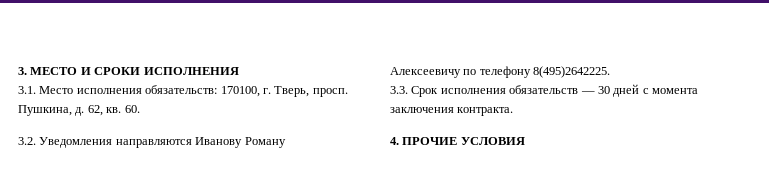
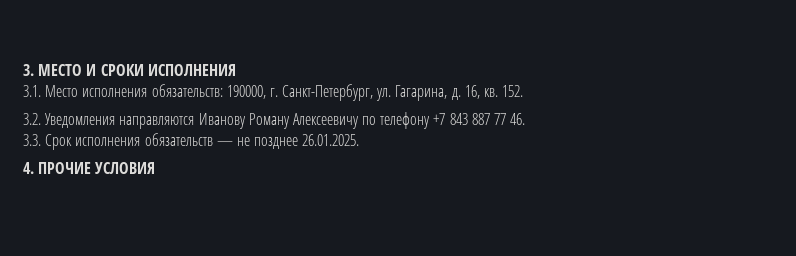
[220,86,348,97] [18,105,140,116] 170100, г. Тверь, просп. Пушкина, д. 62, кв. 60. -> [226,84,524,101] 190000, г. Санкт-Петербург, ул. Гагарина, д. 16, кв. 152.
[533,66,611,78] 8(495)2642225. -> [433,113,526,125] +7 843 887 77 46.
[597,84,698,97] [390,107,514,116] 30 дней с момента заключения контракта. -> [236,134,360,149] не позднее 26.01.2025.

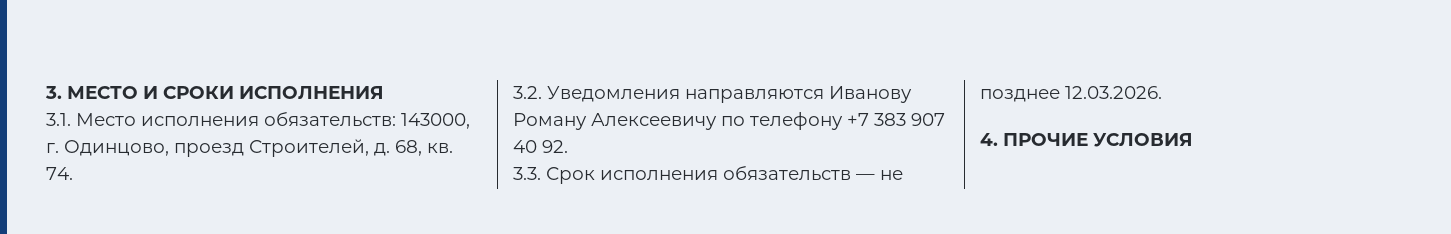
[226,84,524,101] 190000, г. Санкт-Петербург, ул. Гагарина, д. 16, кв. 152. -> [401,113,470,129] [46,139,453,157] [46,167,73,180] 143000, г. Одинцово, проезд Строителей, д. 68, кв. 74.
[449,113,526,125] 843 887 77 46. -> [874,113,945,126] [513,140,568,153] 383 907 40 92.
[302,134,360,146] 26.01.2025. -> [1065,86,1162,99] 12.03.2026.

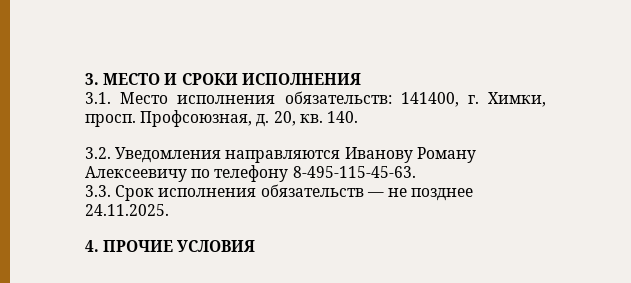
[401,113,470,129] [46,139,453,157] [46,167,73,180] 143000, г. Одинцово, проезд Строителей, д. 68, кв. 74. -> [400,92,546,107] [85,110,358,127] 141400, г. Химки, просп. Профсоюзная, д. 20, кв. 140.
[847,113,945,126] [513,140,568,153] +7 383 907 40 92. -> [292,166,416,178] 8-495-115-45-63.
[1065,86,1162,99] 12.03.2026. -> [85,204,169,216] 24.11.2025.

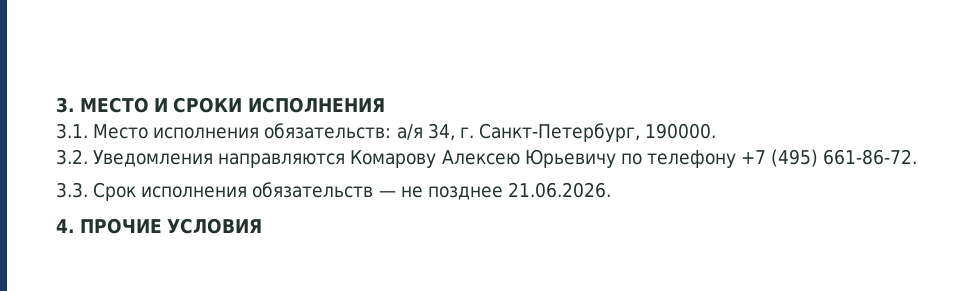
[400,92,546,107] [85,110,358,127] [85,147,476,163] [85,165,416,182] 141400, г. Химки, просп. Профсоюзная, д. 20, кв. 140. // 3.2. Уведомления направляются Иванову Роману Алексеевичу по телефону 8-495-115-45-63. -> [396,123,717,142] [56,149,918,168] а/я 34, г. Санкт-Петербург, 190000. // 3.2. Уведомления направляются Комарову Алексею Юрьевичу по телефону +7 (495) 661-86-72.
[85,204,169,216] 24.11.2025. -> [507,182,611,198] 21.06.2026.

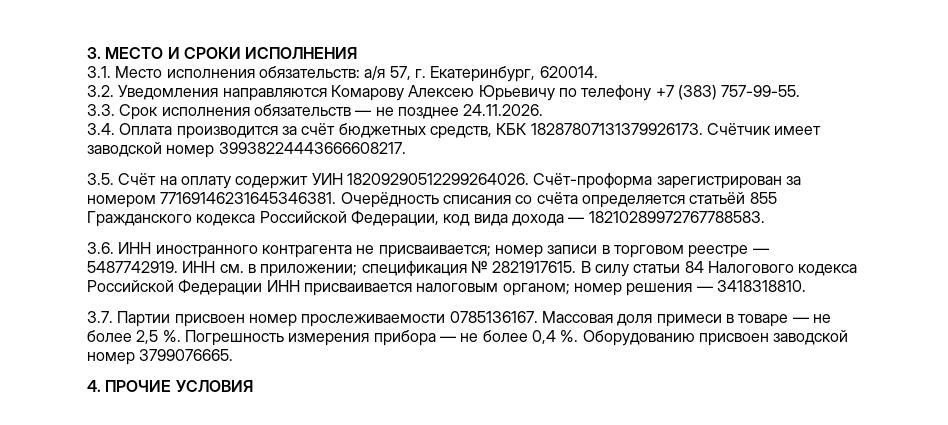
[427,123,717,142] 34, г. Санкт-Петербург, 190000. -> [389,66,598,82] 57, г. Екатеринбург, 620014.
[771,149,918,167] (495) 661-86-72. -> [677,85,801,100] (383) 757-99-55.
[507,182,611,198] 21.06.2026. -> [463,104,544,116] [87,123,822,139] [87,142,406,158] [87,173,801,189] [87,192,777,208] [87,210,765,227] [87,242,769,258] [87,261,858,277] [87,279,806,296] [87,311,831,327] [87,330,849,346] [87,349,234,365] 24.11.2026. // 3.4. Оплата производится за счёт бюджетных средств, КБК 18287807131379926173. Счётчик имеет заводской номер 39938224443666608217. // 3.5. Счёт на оплату содержит УИН 18209290512299264026. Счёт-проформа зарегистрирован за номером 77169146231645346381. Очерёдность списания со счёта определяется статьёй 855 Гражданского кодекса Российской Федерации, код вида дохода — 18210289972767788583. // 3.6. ИНН иностранного контрагента не присваивается; номер записи в торговом реестре — 5487742919. ИНН см. в приложении; спецификация № 2821917615. В силу статьи 84 Налогового кодекса Российской Федерации ИНН присваивается налоговым органом; номер решения — 3418318810. // 3.7. Партии присвоен номер прослеживаемости 0785136167. Массовая доля примеси в товаре — не более 2,5 %. Погрешность измерения прибора — не более 0,4 %. Оборудованию присвоен заводской номер 3799076665.

